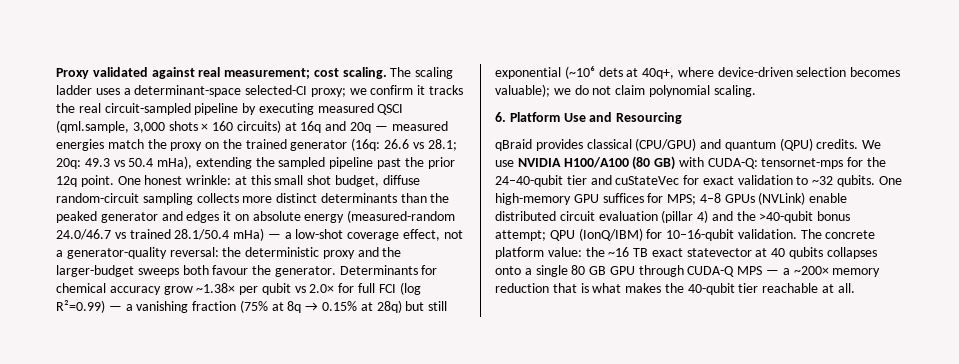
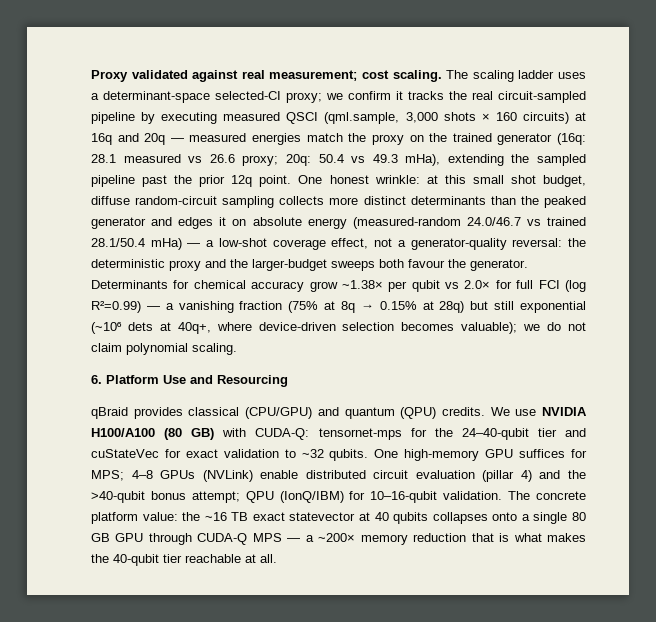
[384,139,457,151] [56,158,154,169] 26.6 vs 28.1; 20q: 49.3 vs 50.4 -> [91,154,398,166] 28.1 measured vs 26.6 proxy; 20q: 50.4 vs 49.3

